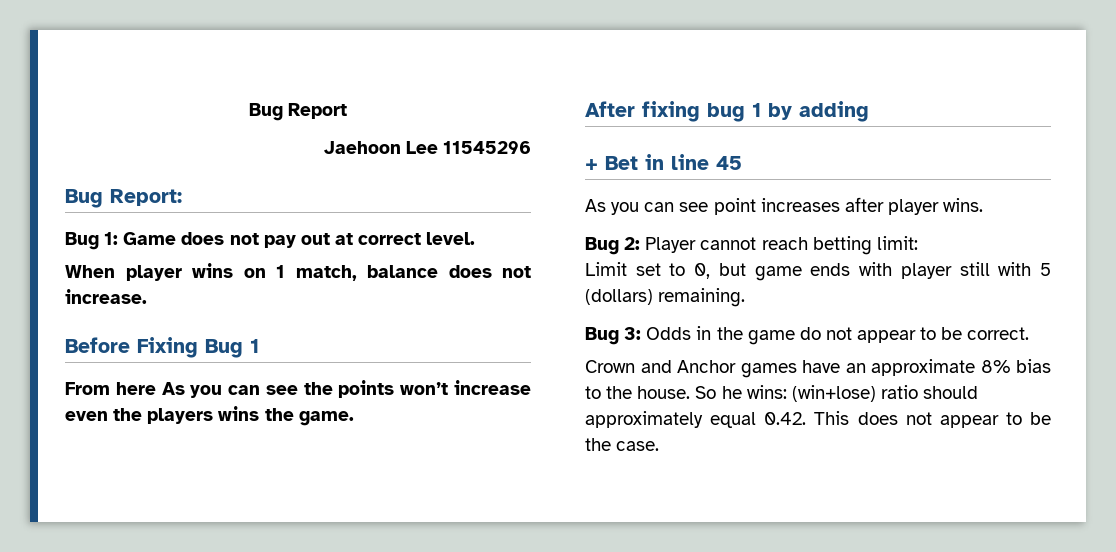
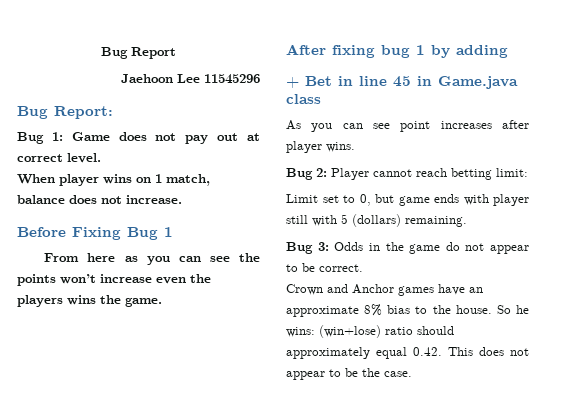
[161,382,185,395] As -> [124,256,138,262] as
(742, 163) none -> [417,76,518,89] [286,94,321,104] in Game.java class

